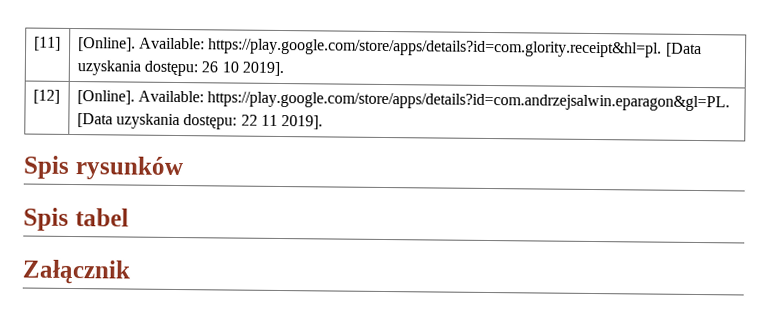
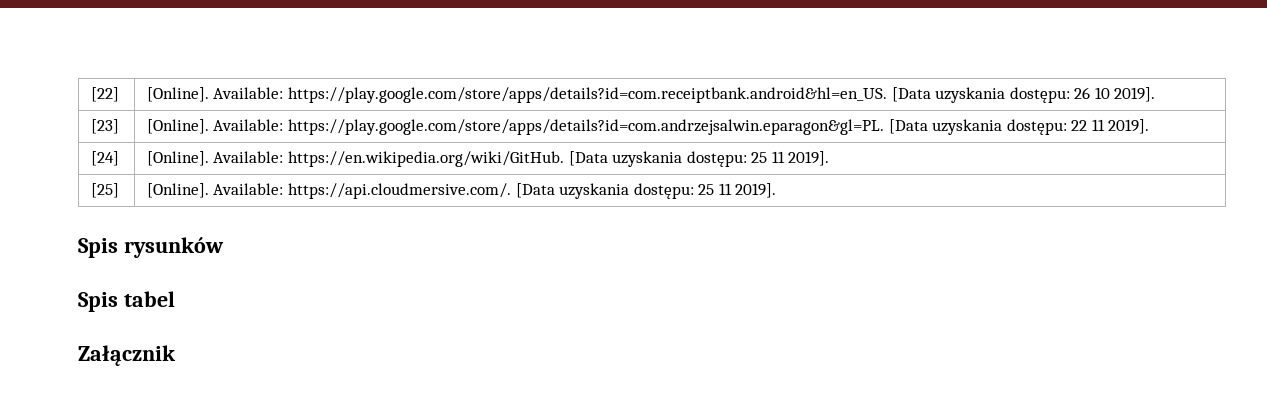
[33,36,61,51] [77,37,663,58] [11] | [Online]. Available: https://play.google.com/store/apps/details?id=com.glority.receipt&hl=pl. -> [90,87,119,102] [146,87,887,103] [22] | [Online]. Available: https://play.google.com/store/apps/details?id=com.receiptbank.android&hl=en_US.
[32,89,60,104] [12] -> [90,119,119,134] [23]
(324, 122) none -> [90,151,119,166] [146,151,830,167] [90,183,119,198] [146,183,777,199] // [24] | [Online]. Available: https://en.wikipedia.org/wiki/GitHub. [Data uzyskania dostępu: 25 11 2019]. // [25] | [Online]. Available: https://api.cloudmersive.com/. [Data uzyskania dostępu: 25 11 2019].

